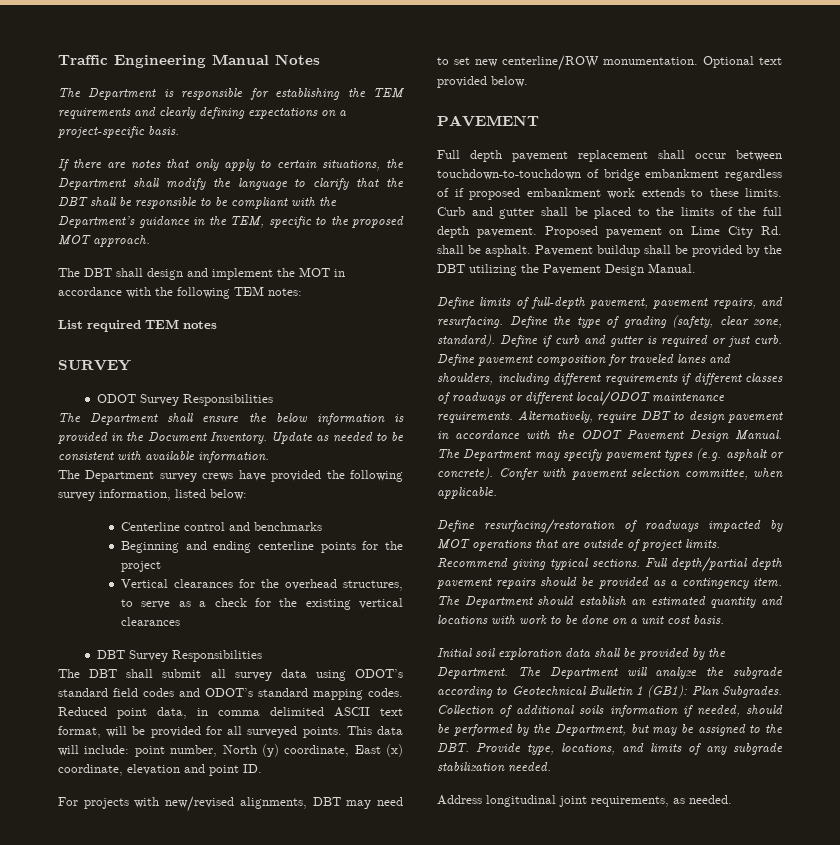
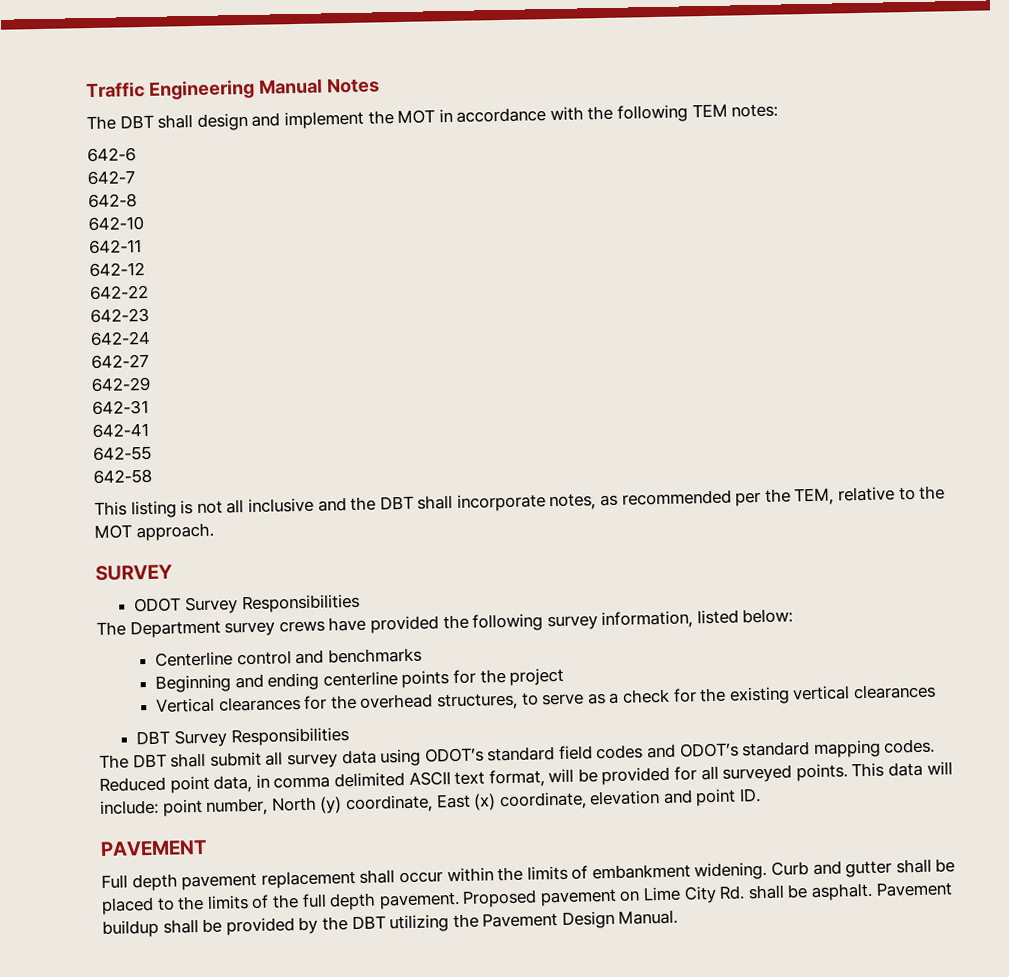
[58,88,405,100] [58,107,346,119] [58,126,179,138] [58,159,404,171] [58,178,404,190] [58,197,337,209] [58,216,404,228] [58,235,150,247] // The Department is responsible for establishing the TEM requirements and clearly defining expectations on a project-specific basis. // If there are notes that only apply to certain situations, the Department shall modify the language to clarify that the DBT shall be responsible to be compliant with the Department’s guidance in the TEM, specific to the proposed MOT approach. -> (380, 85) none
[58,319,217,332] [58,360,131,371] [96,394,273,406] [58,413,404,425] [58,432,405,444] [58,451,269,463] List required TEM notes // SURVEY // ODOT Survey Responsibilities // The Department shall ensure the below information is provided in the Document Inventory. Update as needed to be consistent with available information. -> [87,147,136,163] [87,170,135,186] [88,193,137,209] [88,216,144,232] [89,239,142,255] [89,261,145,278] [89,284,149,301] [90,307,150,324] [90,330,151,347] [91,353,149,370] [91,376,151,393] [92,399,149,416] [92,422,149,439] [93,445,152,462] [93,468,152,485] [94,485,946,519] [94,522,214,542] [95,564,173,582] [134,593,360,615] 642-6 // 642-7 // 642-8 // 642-10 // 642-11 // 642-12 // 642-22 // 642-23 // 642-24 // 642-27 // 642-29 // 642-31 // 642-41 // 642-55 // 642-58 // This listing is not all inclusive and the DBT shall incorporate notes, as recommended per the TEM, relative to the MOT approach. // SURVEY // ODOT Survey Responsibilities
[58,796,403,812] [437,55,782,71] [437,76,528,88] // For projects with new/revised alignments, DBT may need to set new centerline/ROW monumentation. Optional text provided below. -> (762, 795) none
[736,150,782,161] [437,169,782,181] [437,188,782,200] between touchdown-to-touchdown of bridge embankment regardless of if proposed embankment work extends to these limits. -> [446,861,768,883] within the limits of embankment widening.
[437,297,783,309] [437,315,782,328] [437,334,782,347] [437,354,731,366] [437,373,783,385] [437,391,725,406] [437,410,783,423] [437,430,782,442] [437,448,784,461] [437,467,783,480] [437,487,497,499] [437,519,783,534] [437,539,720,551] [437,557,782,572] [437,577,782,589] [437,596,783,608] [437,615,724,625] [437,648,726,660] [437,667,783,679] [437,685,782,698] [437,705,783,717] [437,724,783,736] [437,743,783,755] [437,762,551,772] [437,795,732,807] // Define limits of full-depth pavement, pavement repairs, and resurfacing. Define the type of grading (safety, clear zone, standard). Define if curb and gutter is required or just curb. Define pavement composition for traveled lanes and shoulders, including different requirements if different classes of roadways or different local/ODOT maintenance requirements. Alternatively, require DBT to design pavement in accordance with the ODOT Pavement Design Manual. The Department may specify pavement types (e.g. asphalt or concrete). Confer with pavement selection committee, when applicable. // Define resurfacing/restoration of roadways impacted by MOT operations that are outside of project limits. Recommend giving typical sections. Full depth/partial depth pavement repairs should be provided as a contingency item. The Department should establish an estimated quantity and locations with work to be done on a unit cost basis. // Initial soil exploration data shall be provided by the Department. The Department will analyze the subgrade according to Geotechnical Bulletin 1 (GB1): Plan Subgrades. Collection of additional soils information if needed, should be performed by the Department, but may be assigned to the DBT. Provide type, locations, and limits of any subgrade stabilization needed. // Address longitudinal joint requirements, as needed. -> (679, 917) none

